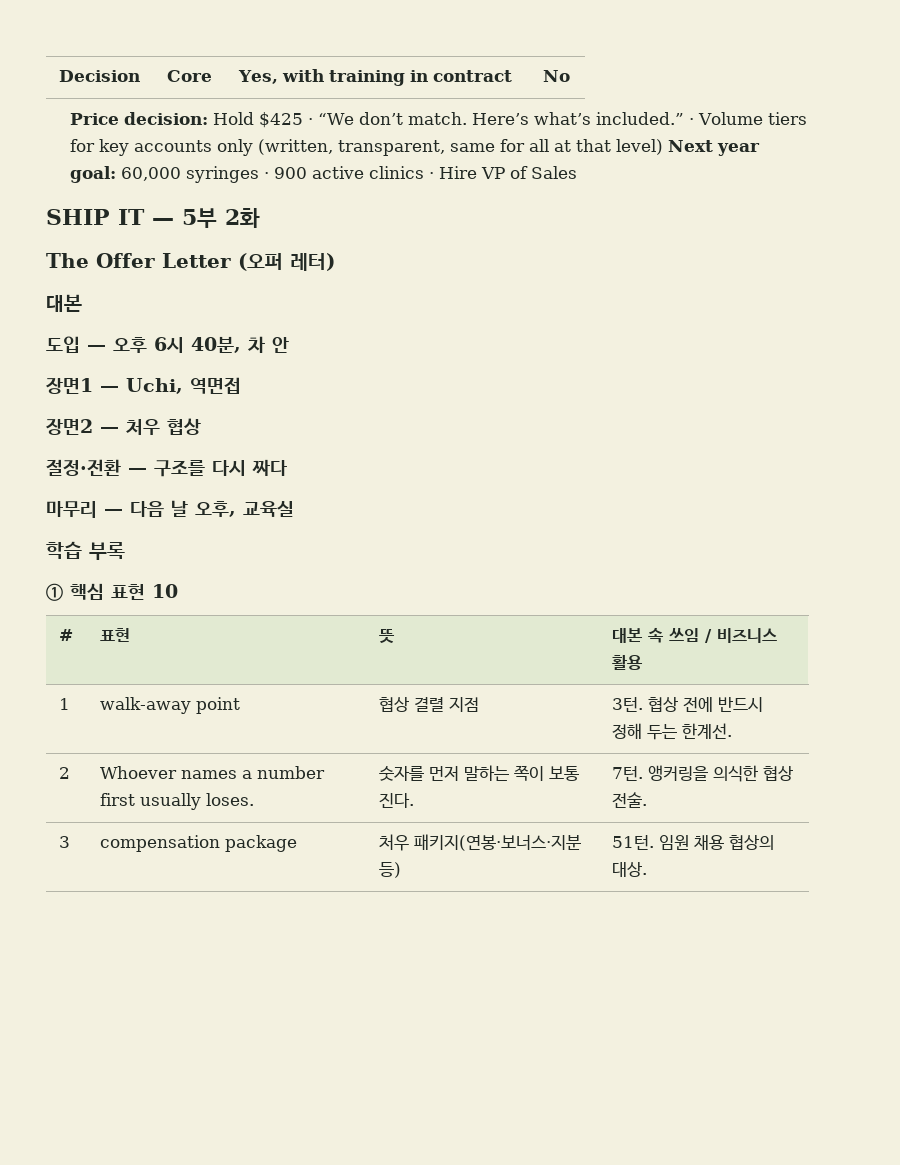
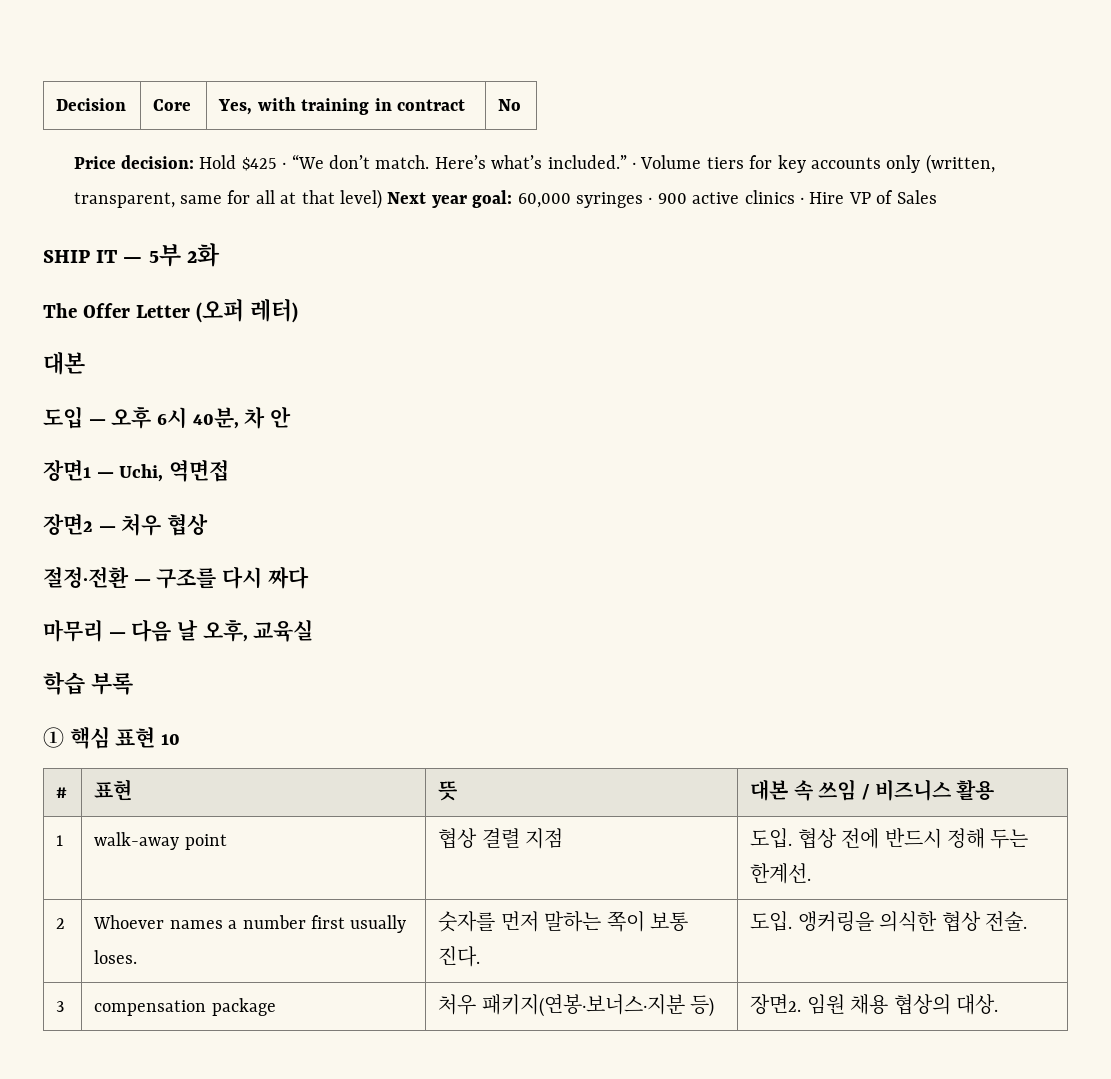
[612,697,644,712] 3턴. -> [750,828,793,848] 도입.
[612,766,644,781] 7턴. -> [750,911,793,931] 도입.
[612,835,655,850] 51턴. -> [750,994,802,1015] 장면2.

